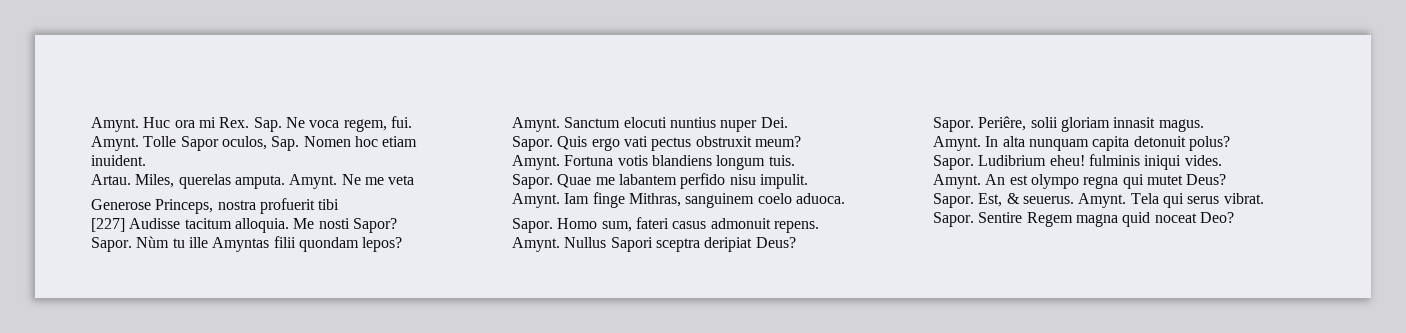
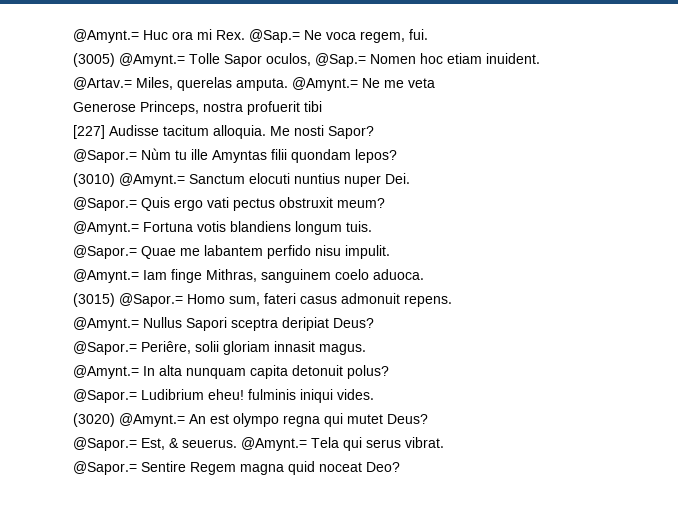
[91,117,139,132] Amynt. -> [73,29,139,43] @Amynt.=
[253,117,282,132] Sap. -> [249,29,300,43] @Sap.=
[91,136,139,151] Amynt. -> [73,53,185,67] (3005) @Amynt.=
[271,136,300,151] Sap. -> [315,53,366,67] @Sap.=
[91,174,131,185] Artau. -> [73,77,132,90] @Artav.=
[289,174,338,189] Amynt. -> [292,77,358,91] @Amynt.=
[91,237,132,252] Sapor. -> [73,149,137,163] @Sapor.=
[512,117,560,132] Amynt. -> [73,173,185,187] (3010) @Amynt.=
[512,136,553,151] Sapor. -> [73,197,137,211] @Sapor.=
[512,155,560,170] Amynt. -> [73,221,139,235] @Amynt.=
[512,174,553,189] Sapor. -> [73,245,137,259] @Sapor.=
[512,193,560,208] Amynt. -> [73,269,139,283] @Amynt.=
[512,218,553,233] Sapor. -> [73,293,183,307] (3015) @Sapor.=
[512,237,560,252] Amynt. -> [73,317,139,331] @Amynt.=
[933,117,974,132] Sapor. -> [73,341,137,355] @Sapor.=
[933,136,981,151] Amynt. -> [73,365,139,379] @Amynt.=
[933,155,974,170] Sapor. -> [73,389,137,403] @Sapor.=
[933,174,981,189] Amynt. -> [73,413,185,427] (3020) @Amynt.=
[933,193,974,208] Sapor. -> [73,437,137,451] @Sapor.=
[1078,193,1127,208] Amynt. -> [241,437,307,451] @Amynt.=
[933,212,974,227] Sapor. -> [73,461,137,475] @Sapor.=

